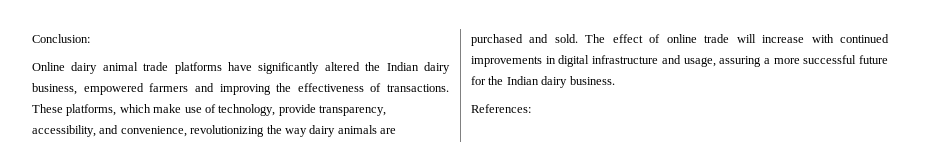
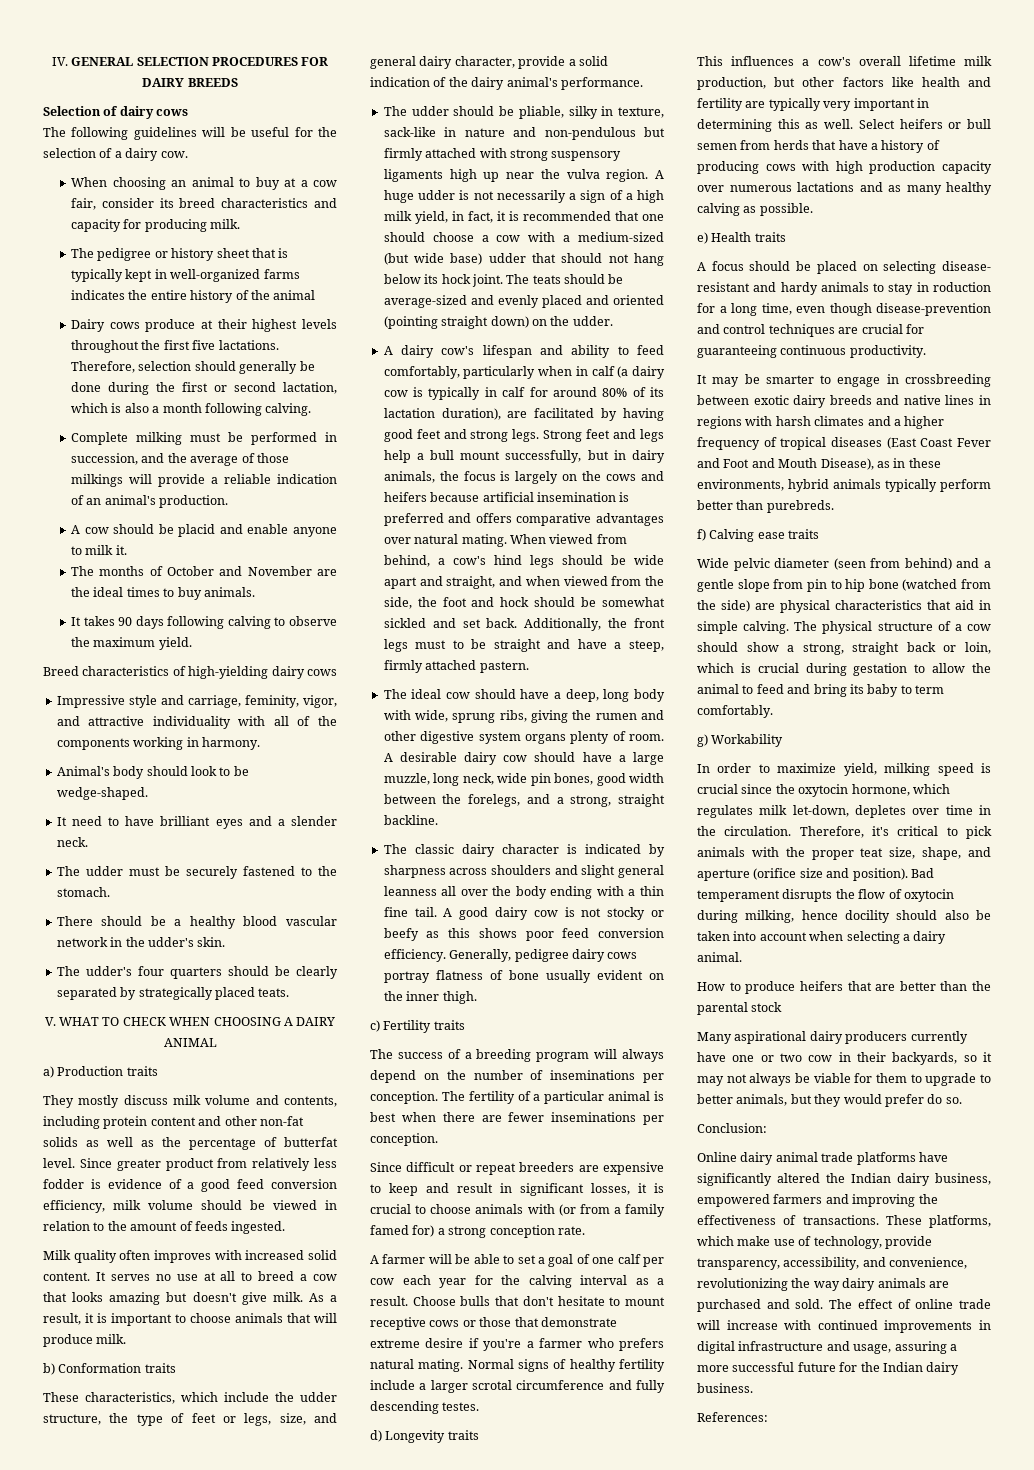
(32, 38) none -> [51,57,329,66] [142,78,238,87] [43,106,189,119] [43,127,337,140] [43,148,188,161] [71,177,337,190] [71,198,337,210] [71,219,241,232] [71,248,289,261] [71,269,300,282] [71,290,316,303] [71,319,337,332] [71,340,279,353] [71,361,315,374] [71,382,337,395] [71,403,312,416] [71,432,337,445] [71,453,289,466] [71,474,337,487] [71,495,229,508] [71,524,337,537] [71,545,127,555] [71,566,337,576] [71,587,255,600] [71,616,337,629] [71,637,192,650] [43,666,337,679] [56,695,337,708] [56,716,337,729] [56,737,260,750] [56,766,249,779] [56,787,148,800] [56,816,337,829] [56,837,88,847] [56,866,337,879] [56,887,110,897] [56,916,337,929] [56,937,226,947] [56,966,338,979] [56,987,290,1000] [44,1017,336,1026] [163,1038,217,1047] [43,1066,158,1078] [43,1095,337,1108] [43,1116,304,1129] [43,1137,338,1150] [43,1158,337,1171] [43,1179,337,1192] [43,1200,337,1213] [43,1221,286,1234] [43,1250,337,1263] [43,1271,337,1281] [43,1292,337,1305] [43,1313,337,1326] [43,1334,127,1347] [43,1363,176,1375] [43,1392,337,1404] [43,1413,337,1426] [370,56,608,69] [370,77,643,90] [383,106,664,119] [383,127,665,140] [383,148,622,161] [383,169,664,182] [383,190,664,203] [383,211,664,224] [383,232,664,242] [383,253,664,266] [383,274,624,287] [383,295,664,308] [383,316,613,329] [383,345,664,358] [383,366,665,379] [383,387,664,400] [383,408,664,421] [383,429,664,442] [383,450,665,463] [383,471,664,484] [383,492,630,502] [383,513,664,526] [383,534,627,547] [383,555,664,568] [383,576,664,589] [383,597,665,609] [383,618,665,631] [383,639,664,652] [383,660,529,673] [383,689,665,702] [383,710,664,723] [383,731,664,744] [383,752,664,765] [383,773,664,786] [383,794,665,807] [383,815,438,825] [383,844,665,857] [383,865,664,878] [383,886,664,899] [383,907,664,920] [383,928,664,941] [383,949,638,962] [383,970,664,983] [383,991,477,1004] [370,1020,465,1033] [370,1049,664,1062] [370,1070,664,1083] [370,1091,664,1104] [370,1112,664,1125] [370,1133,438,1146] [370,1162,664,1175] [370,1183,664,1196] [370,1204,665,1217] [370,1225,585,1238] [370,1254,664,1267] [370,1275,664,1288] [370,1296,665,1306] [370,1317,617,1330] [370,1338,664,1351] [370,1359,665,1372] [370,1380,665,1393] [370,1401,480,1414] [370,1430,479,1443] [697,56,992,66] [697,77,991,90] [697,98,929,111] [697,119,991,132] [697,140,940,153] [697,161,992,174] [697,182,992,195] [697,203,813,216] [697,232,786,244] [697,261,991,274] [697,282,991,295] [697,303,991,316] [697,324,924,337] [697,345,926,358] [697,374,991,387] [697,395,991,408] [697,416,945,429] [697,437,991,450] [697,458,941,470] [697,479,991,492] [697,500,834,513] [697,529,820,542] [697,558,991,571] [697,579,991,592] [697,600,991,613] [697,621,991,634] [697,642,991,655] [697,663,991,676] [697,684,944,697] [697,705,773,718] [697,734,784,747] [697,763,991,776] [697,784,950,797] [697,805,991,818] [697,826,992,839] [697,847,991,860] [697,868,934,881] [697,889,954,902] [697,910,991,923] [697,931,947,944] [697,952,742,962] [697,981,991,994] [697,1002,783,1015] [697,1031,968,1044] [697,1052,992,1065] [697,1073,991,1086] [697,1094,962,1107] IV. GENERAL SELECTION PROCEDURES FOR DAIRY BREEDS // Selection of dairy cows // The following guidelines will be useful for the selection of a dairy cow. // When choosing an animal to buy at a cow fair, consider its breed characteristics and capacity for producing milk. // The pedigree or history sheet that is typically kept in well-organized farms indicates the entire history of the animal // Dairy cows produce at their highest levels throughout the first five lactations. Therefore, selection should generally be done during the first or second lactation, which is also a month following calving. // Complete milking must be performed in succession, and the average of those milkings will provide a reliable indication of an animal's production. // A cow should be placid and enable anyone to milk it. // The months of October and November are the ideal times to buy animals. // It takes 90 days following calving to observe the maximum yield. // Breed characteristics of high-yielding dairy cows // Impressive style and carriage, feminity, vigor, and attractive individuality with all of the components working in harmony. // Animal's body should look to be wedge-shaped. // It need to have brilliant eyes and a slender neck. // The udder must be securely fastened to the stomach. // There should be a healthy blood vascular network in the udder's skin. // The udder's four quarters should be clearly separated by strategically placed teats. // V. WHAT TO CHECK WHEN CHOOSING A DAIRY ANIMAL // a) Production traits // They mostly discuss milk volume and contents, including protein content and other non-fat solids as well as the percentage of butterfat level. Since greater product from relatively less fodder is evidence of a good feed conversion efficiency, milk volume should be viewed in relation to the amount of feeds ingested. // Milk quality often improves with increased solid content. It serves no use at all to breed a cow that looks amazing but doesn't give milk. As a result, it is important to choose animals that will produce milk. // b) Conformation traits // These characteristics, which include the udder structure, the type of feet or legs, size, and general dairy character, provide a solid indication of the dairy animal's performance. // The udder should be pliable, silky in texture, sack-like in nature and non-pendulous but firmly attached with strong suspensory ligaments high up near the vulva region. A huge udder is not necessarily a sign of a high milk yield, in fact, it is recommended that one should choose a cow with a medium-sized (but wide base) udder that should not hang below its hock joint. The teats should be average-sized and evenly placed and oriented (pointing straight down) on the udder. // A dairy cow's lifespan and ability to feed comfortably, particularly when in calf (a dairy cow is typically in calf for around 80% of its lactation duration), are facilitated by having good feet and strong legs. Strong feet and legs help a bull mount successfully, but in dairy animals, the focus is largely on the cows and heifers because artificial insemination is preferred and offers comparative advantages over natural mating. When viewed from behind, a cow's hind legs should be wide apart and straight, and when viewed from the side, the foot and hock should be somewhat sickled and set back. Additionally, the front legs must to be straight and have a steep, firmly attached pastern. // The ideal cow should have a deep, long body with wide, sprung ribs, giving the rumen and other digestive system organs plenty of room. A desirable dairy cow should have a large muzzle, long neck, wide pin bones, good width between the forelegs, and a strong, straight backline. // The classic dairy character is indicated by sharpness across shoulders and slight general leanness all over the body ending with a thin fine tail. A good dairy cow is not stocky or beefy as this shows poor feed conversion efficiency. Generally, pedigree dairy cows portray flatness of bone usually evident on the inner thigh. // c) Fertility traits // The success of a breeding program will always depend on the number of inseminations per conception. The fertility of a particular animal is best when there are fewer inseminations per conception. // Since difficult or repeat breeders are expensive to keep and result in significant losses, it is crucial to choose animals with (or from a family famed for) a strong conception rate. // A farmer will be able to set a goal of one calf per cow each year for the calving interval as a result. Choose bulls that don't hesitate to mount receptive cows or those that demonstrate extreme desire if you're a farmer who prefers natural mating. Normal signs of healthy fertility include a larger scrotal circumference and fully descending testes. // d) Longevity traits // This influences a cow's overall lifetime milk production, but other factors like health and fertility are typically very important in determining this as well. Select heifers or bull semen from herds that have a history of producing cows with high production capacity over numerous lactations and as many healthy calving as possible. // e) Health traits // A focus should be placed on selecting disease- resistant and hardy animals to stay in roduction for a long time, even though disease-prevention and control techniques are crucial for guaranteeing continuous productivity. // It may be smarter to engage in crossbreeding between exotic dairy breeds and native lines in regions with harsh climates and a higher frequency of tropical diseases (East Coast Fever and Foot and Mouth Disease), as in these environments, hybrid animals typically perform better than purebreds. // f) Calving ease traits // Wide pelvic diameter (seen from behind) and a gentle slope from pin to hip bone (watched from the side) are physical characteristics that aid in simple calving. The physical structure of a cow should show a strong, straight back or loin, which is crucial during gestation to allow the animal to feed and bring its baby to term comfortably. // g) Workability // In order to maximize yield, milking speed is crucial since the oxytocin hormone, which regulates milk let-down, depletes over time in the circulation. Therefore, it's critical to pick animals with the proper teat size, shape, and aperture (orifice size and position). Bad temperament disrupts the flow of oxytocin during milking, hence docility should also be taken into account when selecting a dairy animal. // How to produce heifers that are better than the parental stock // Many aspirational dairy producers currently have one or two cow in their backyards, so it may not always be viable for them to upgrade to better animals, but they would prefer do so. //

